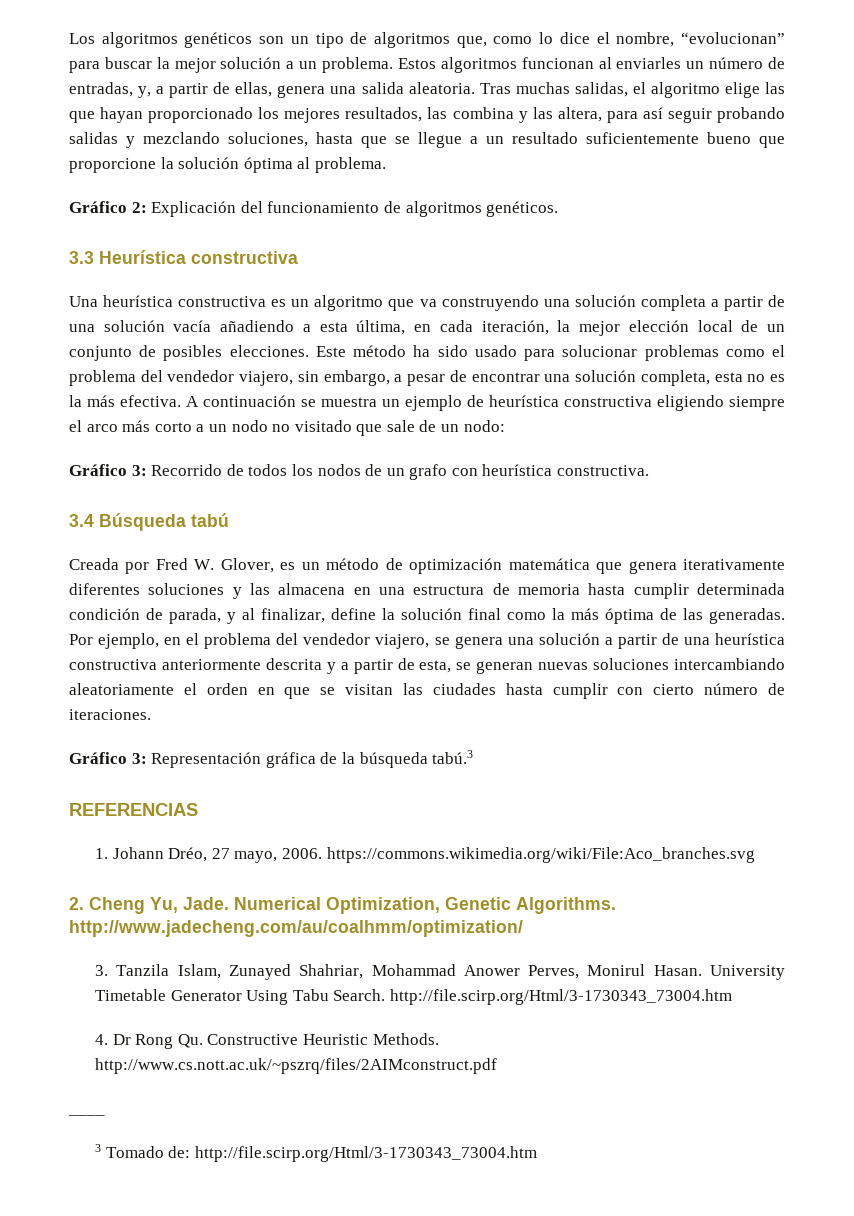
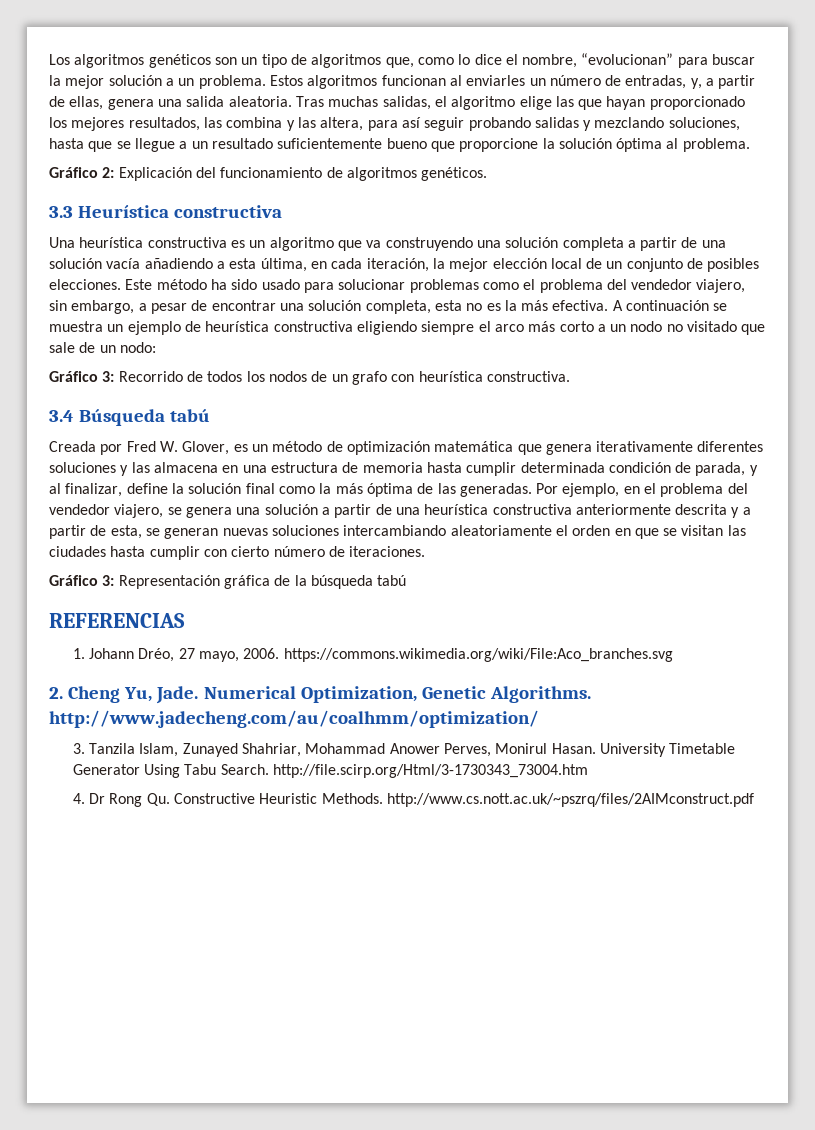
[432,750,474,764] tabú.3 -> [377,575,407,586] tabú
[68,1114,105,1116] [95,1144,537,1162] // ____ // 3 Tomado de: http://file.scirp.org/Html/3-1730343_73004.htm -> (755, 800) none

